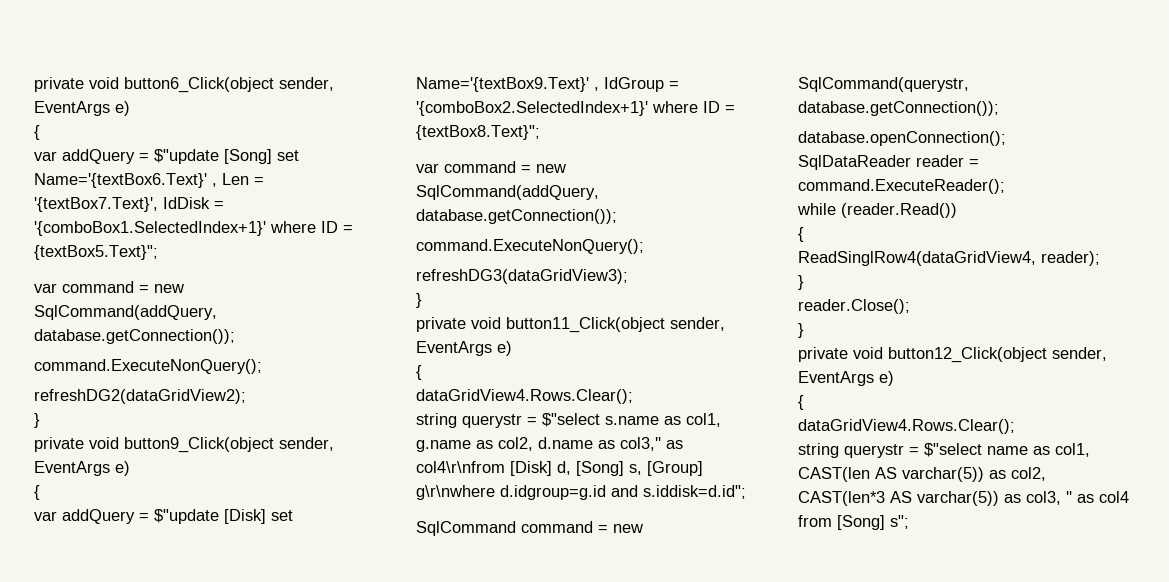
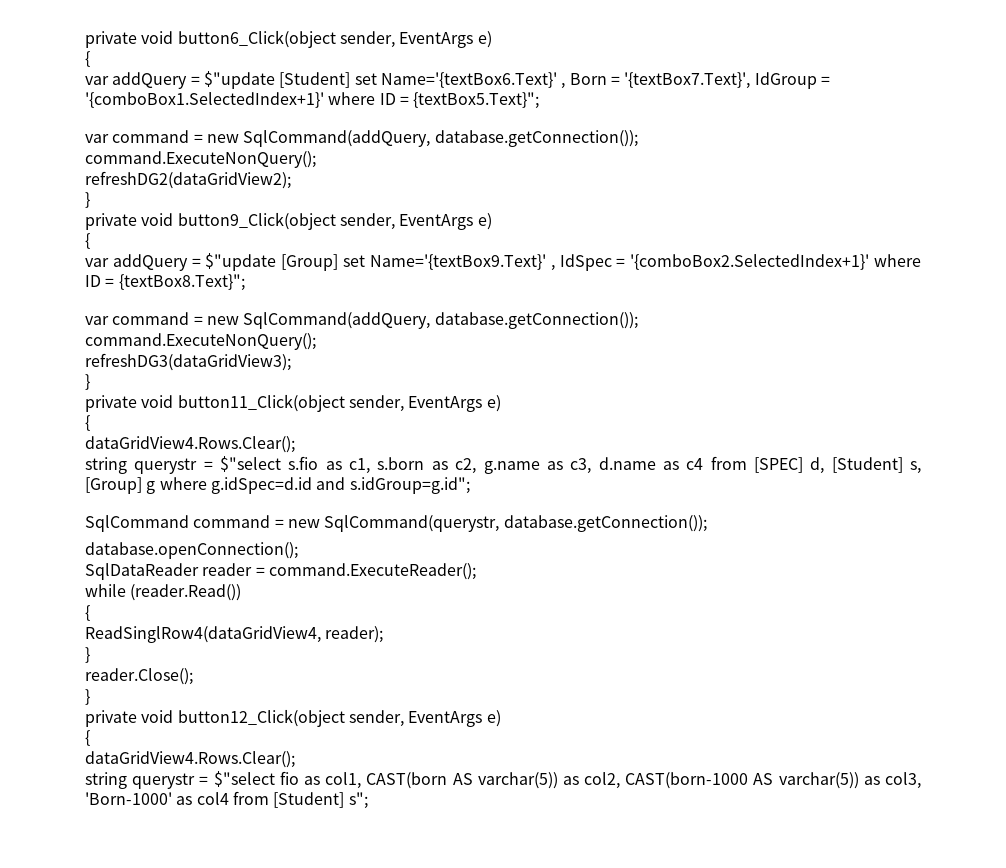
[224,149,272,164] [Song] -> [279,72,351,88] [Student]
[222,173,249,185] Len -> [569,73,607,85] Born
[163,197,210,209] IdDisk -> [754,72,817,89] IdGroup
[224,509,266,524] [Disk] -> [281,254,339,271] [Group]
[604,77,664,92] IdGroup -> [559,254,612,271] IdSpec
[605,413,721,427] s.name as col1, -> [288,456,477,474] s.fio as c1, s.born as c2,
[498,437,533,451] col2, -> [570,458,592,474] c3,
[620,437,683,451] [416,461,703,476] [416,485,746,500] col3,'' as col4\r\nfrom [Disk] d, [Song] s, [Group] g\r\nwhere d.idgroup=g.id and s.iddisk=d.id"; -> [686,456,922,474] [85,477,470,494] c4 from [SPEC] d, [Student] s, [Group] g where g.idSpec=d.id and s.idGroup=g.id";
[987,443,1090,457] [798,467,870,482] name as col1, CAST(len -> [279,771,448,789] fio as col1, CAST(born
[798,491,885,506] CAST(len*3 -> [625,772,749,789] CAST(born-1000
[1066,491,1072,503] '' -> [85,792,172,805] 'Born-1000'
[837,515,885,530] [Song] -> [273,792,345,808] [Student]

